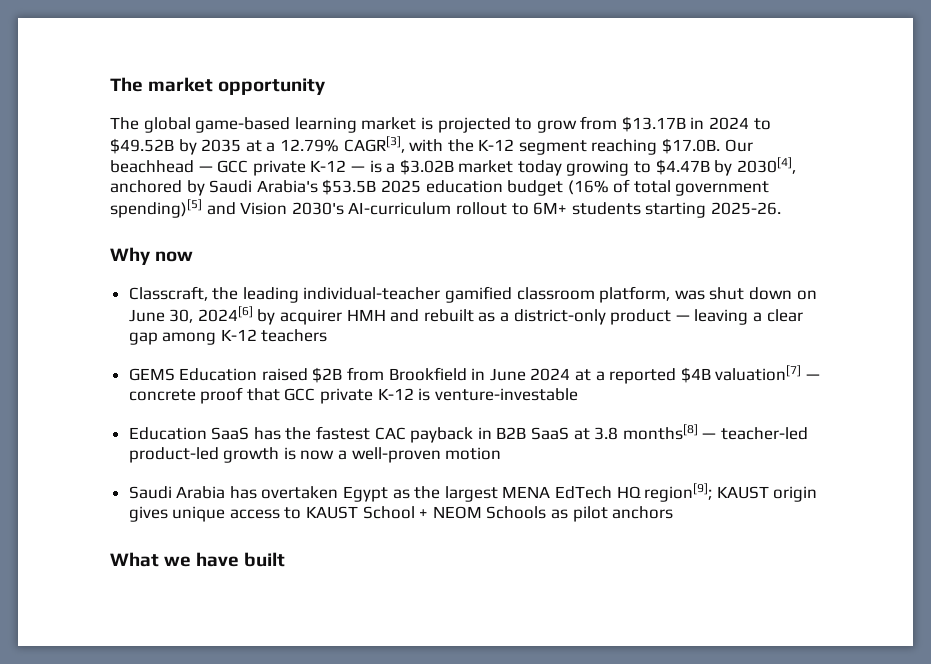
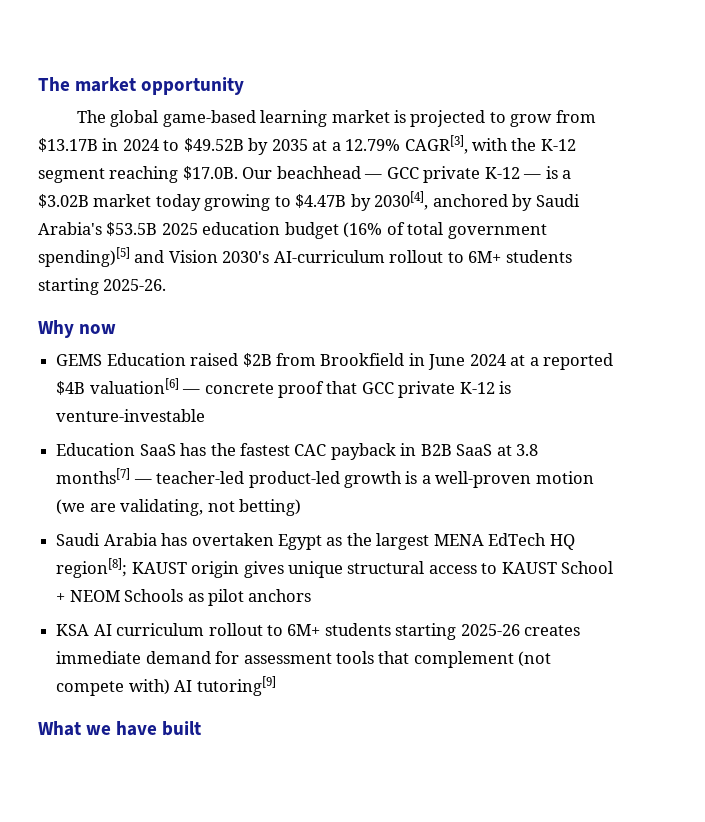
[128,286,817,303] [128,306,803,325] [128,329,328,345] // Classcraft, the leading individual-teacher gamified classroom platform, was shut down on June 30, 2024[6] by acquirer HMH and rebuilt as a district-only product — leaving a clear gap among K-12 teachers -> (117, 329) none
[715,365,802,381] valuation[7] -> [89,378,179,394] valuation[6]
[622,424,698,440] months[8] -> [56,468,131,484] months[7]
[300,450,335,460] now -> (418, 477) none
(502, 453) none -> [56,499,301,516] (we are validating, not betting)
[644,483,713,502] region[9]; -> [56,558,128,578] region[8];
(226, 514) none -> [347,561,425,574] structural
(674, 512) none -> [56,623,581,640] [56,651,552,668] [56,676,276,696] // KSA AI curriculum rollout to 6M+ students starting 2025-26 creates immediate demand for assessment tools that complement (not compete with) AI tutoring[9]

